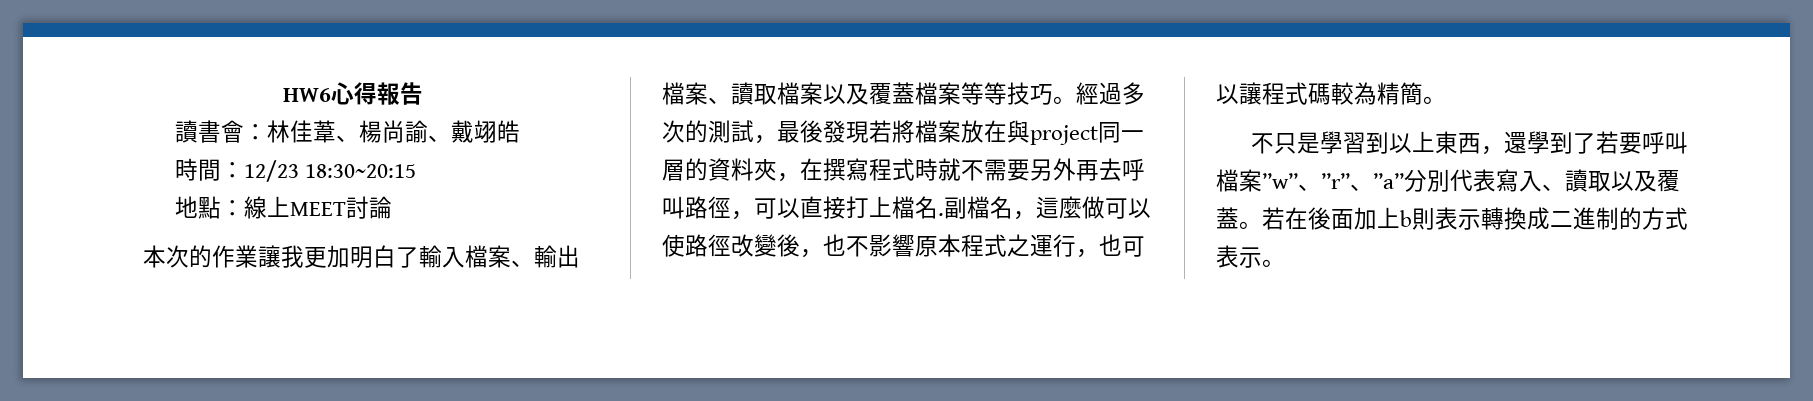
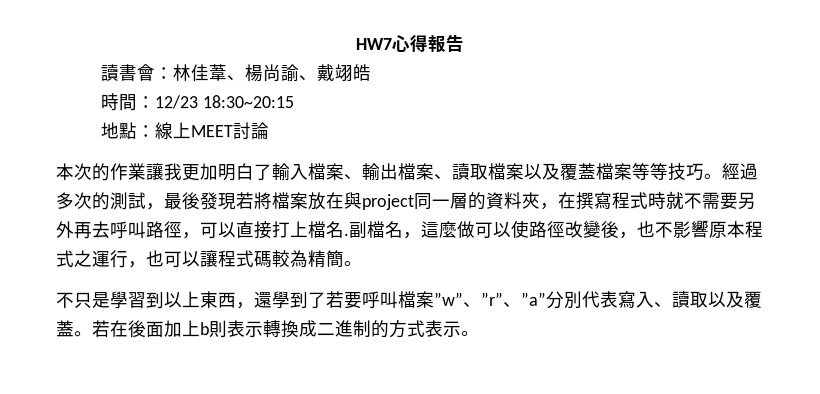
[282,88,331,102] HW6 -> [355,38,392,51] HW7

